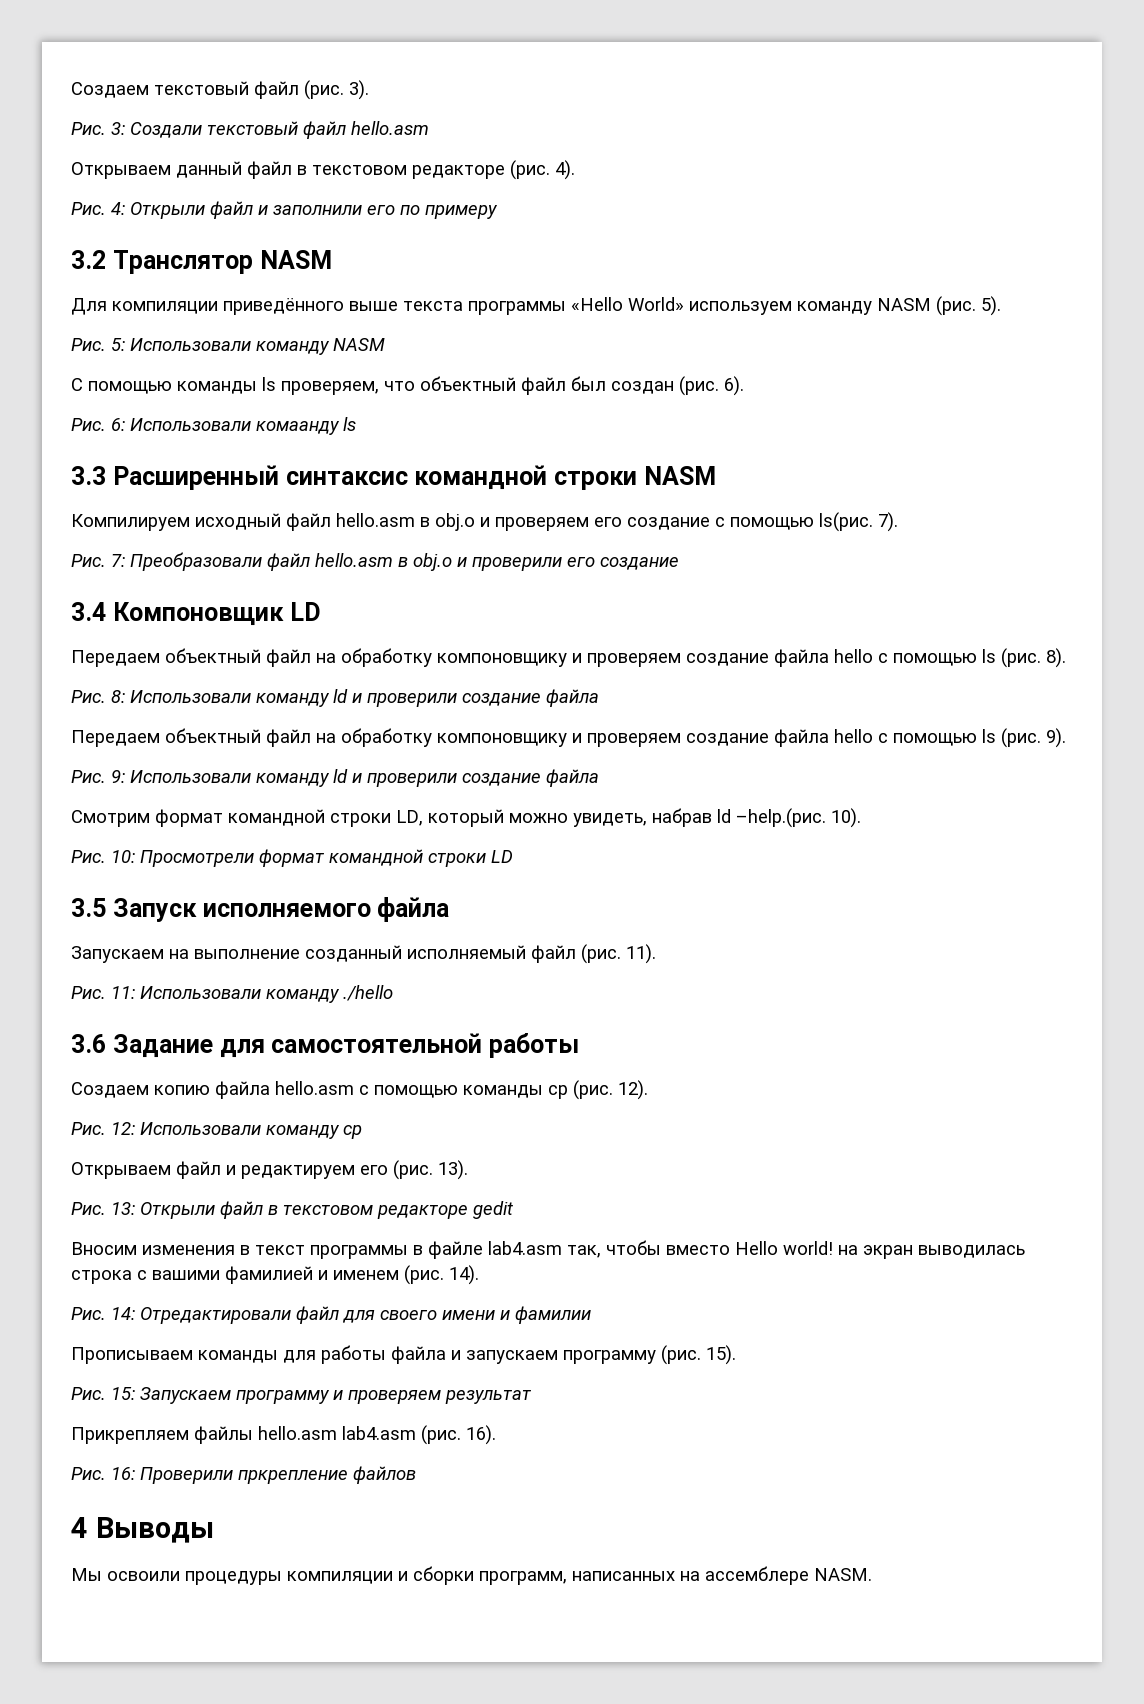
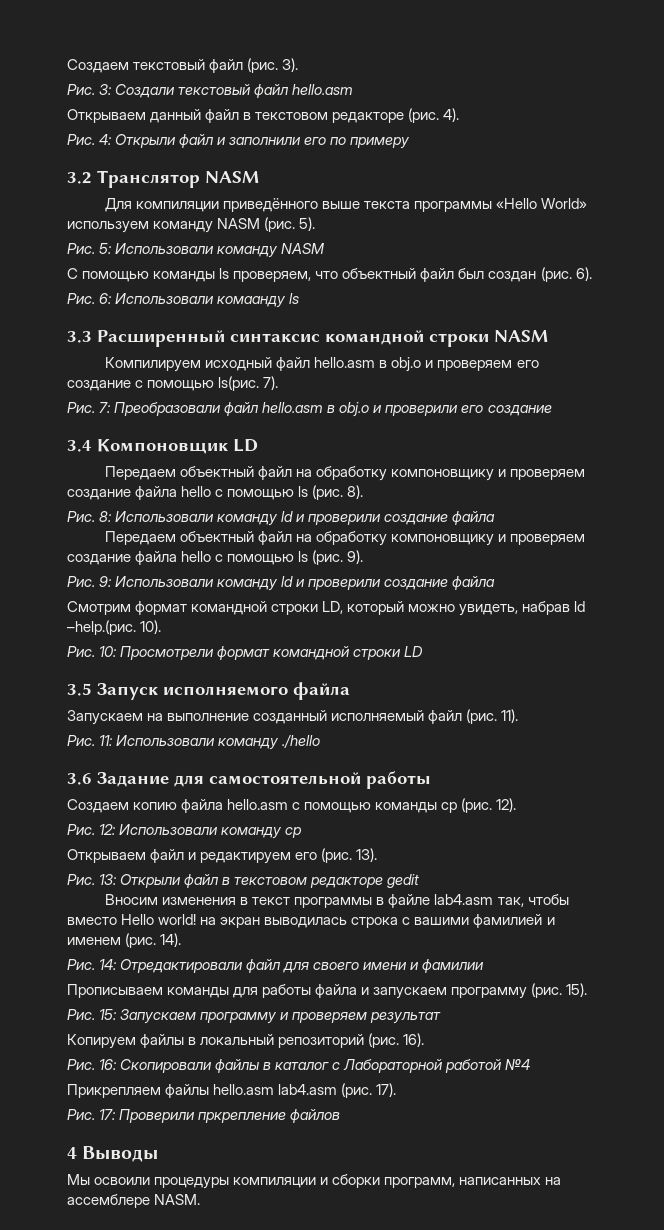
(532, 1397) none -> [67,1033,425,1049] [67,1059,531,1073] // Копируем файлы в локальный репозиторий (рис. 16). // Рис. 16: Скопировали файлы в каталог с Лабораторной работой №4
[466,1425,496,1445] [71,1467,135,1480] 16). // Рис. 16: -> [376,1083,397,1097] [67,1109,117,1120] 17). // Рис. 17:

